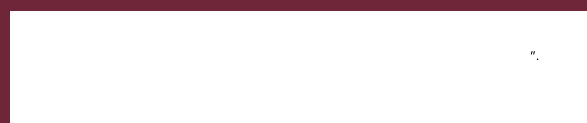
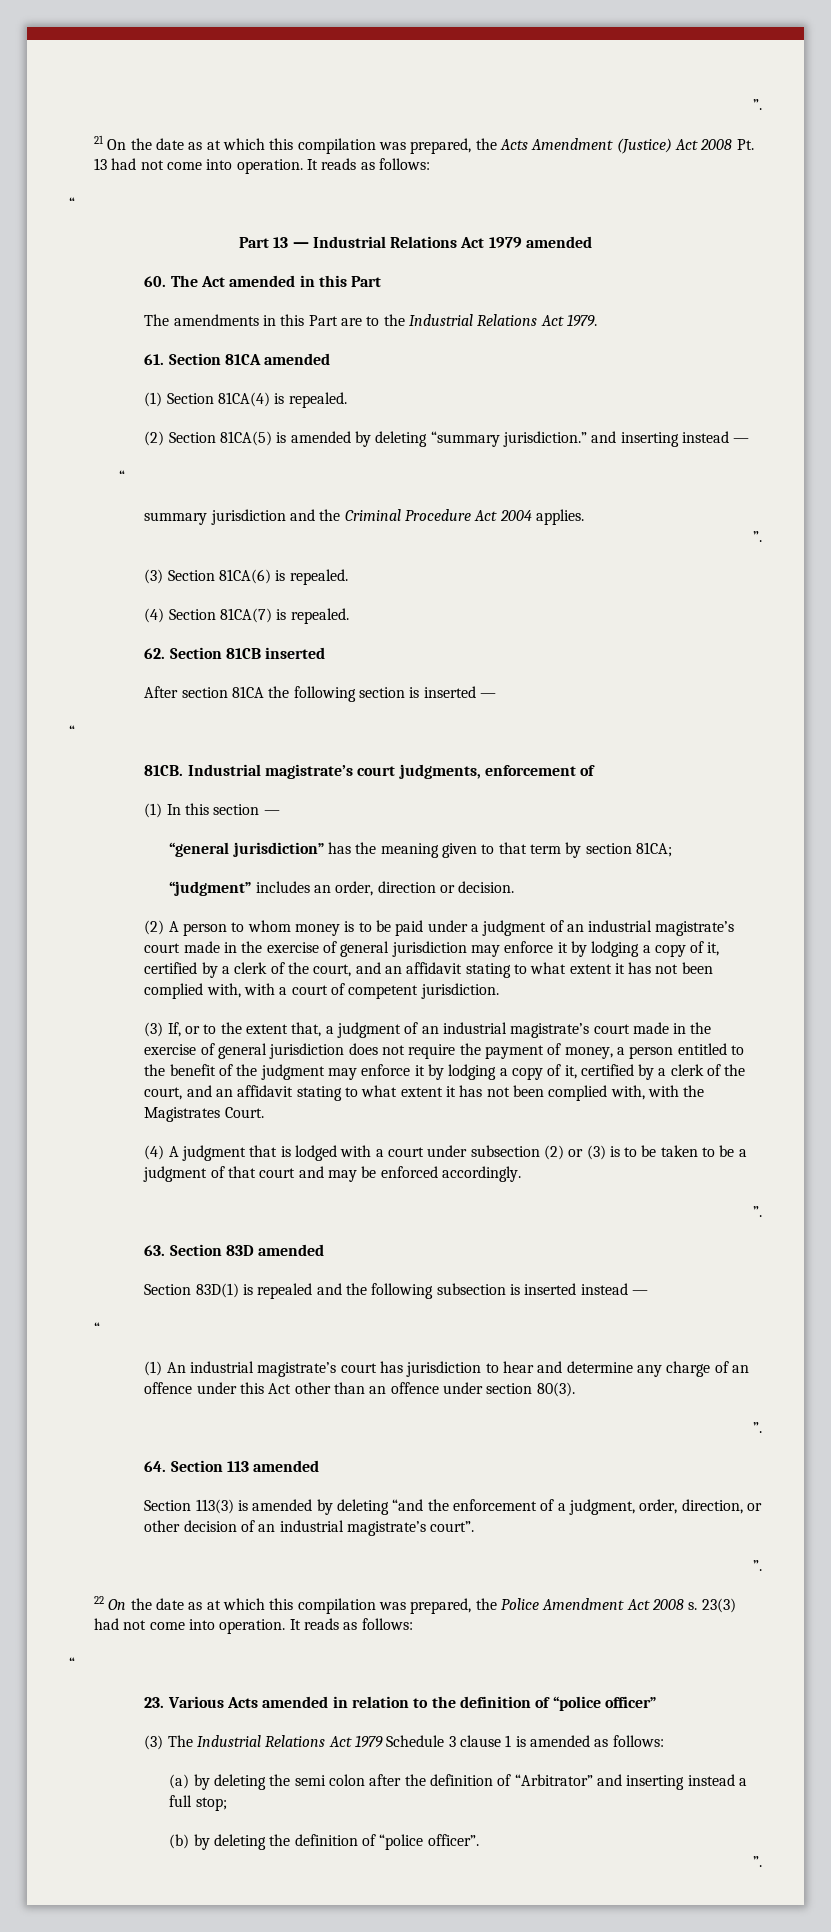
[530,51,539,61] ”. -> [753,99,762,110] [94,135,754,154] [94,158,430,174] [69,197,75,209] [238,236,593,248] [144,275,382,287] [144,314,597,327] [144,353,331,365] [144,392,347,408] [144,431,750,447] [119,470,126,482] [144,509,584,525] [753,531,762,542] [144,569,348,585] [144,608,349,624] [144,647,326,659] [144,686,496,702] [69,725,75,737] [144,764,596,779] [144,803,280,818] [169,842,672,858] [169,881,515,896] [144,920,735,936] [144,941,720,957] [144,962,713,978] [144,983,499,999] [144,1022,712,1038] [144,1043,744,1059] [144,1064,746,1080] [144,1085,705,1101] [144,1107,264,1122] [144,1145,747,1161] [143,1166,521,1182] [753,1206,762,1217] [144,1244,325,1256] [144,1283,648,1299] [94,1322,101,1334] [144,1361,749,1377] [144,1382,575,1397] [753,1422,762,1433] [144,1460,320,1472] [144,1499,762,1515] [144,1520,475,1536] [753,1560,762,1571] [94,1596,736,1614] [94,1618,413,1634] [69,1657,75,1669] [144,1696,656,1711] [144,1735,664,1750] [169,1774,747,1790] [169,1795,227,1811] [169,1834,479,1850] [753,1856,762,1867] ”. // 21 On the date as at which this compilation was prepared, the Acts Amendment (Justice) Act 2008 Pt. 13 had not come into operation. It reads as follows: // “ // Part 13 — Industrial Relations Act 1979 amended // 60. The Act amended in this Part // The amendments in this Part are to the Industrial Relations Act 1979. // 61. Section 81CA amended // (1) Section 81CA(4) is repealed. // (2) Section 81CA(5) is amended by deleting “summary jurisdiction.” and inserting instead — // “ // summary jurisdiction and the Criminal Procedure Act 2004 applies. // ”. // (3) Section 81CA(6) is repealed. // (4) Section 81CA(7) is repealed. // 62. Section 81CB inserted // After section 81CA the following section is inserted — // “ // 81CB. Industrial magistrate’s court judgments, enforcement of // (1) In this section — // “general jurisdiction” has the meaning given to that term by section 81CA; // “judgment” includes an order, direction or decision. // (2) A person to whom money is to be paid under a judgment of an industrial magistrate’s court made in the exercise of general jurisdiction may enforce it by lodging a copy of it, certified by a clerk of the court, and an affidavit stating to what extent it has not been complied with, with a court of competent jurisdiction. // (3) If, or to the extent that, a judgment of an industrial magistrate’s court made in the exercise of general jurisdiction does not require the payment of money, a person entitled to the benefit of the judgment may enforce it by lodging a copy of it, certified by a clerk of the court, and an affidavit stating to what extent it has not been complied with, with the Magistrates Court. // (4) A judgment that is lodged with a court under subsection (2) or (3) is to be taken to be a judgment of that court and may be enforced accordingly. // ”. // 63. Section 83D amended // Section 83D(1) is repealed and the following subsection is inserted instead — // “ // (1) An industrial magistrate’s court has jurisdiction to hear and determine any charge of an offence under this Act other than an offence under section 80(3). // ”. // 64. Section 113 amended // Section 113(3) is amended by deleting “and the enforcement of a judgment, order, direction, or other decision of an industrial magistrate’s court”. // ”. // 22 On the date as at which this compilation was prepared, the Police Amendment Act 2008 s. 23(3) had not come into operation. It reads as follows: // “ // 23. Various Acts amended in relation to the definition of “police officer” // (3) The Industrial Relations Act 1979 Schedule 3 clause 1 is amended as follows: // (a) by deleting the semi colon after the definition of “Arbitrator” and inserting instead a full stop; // (b) by deleting the definition of “police officer”. // ”.

